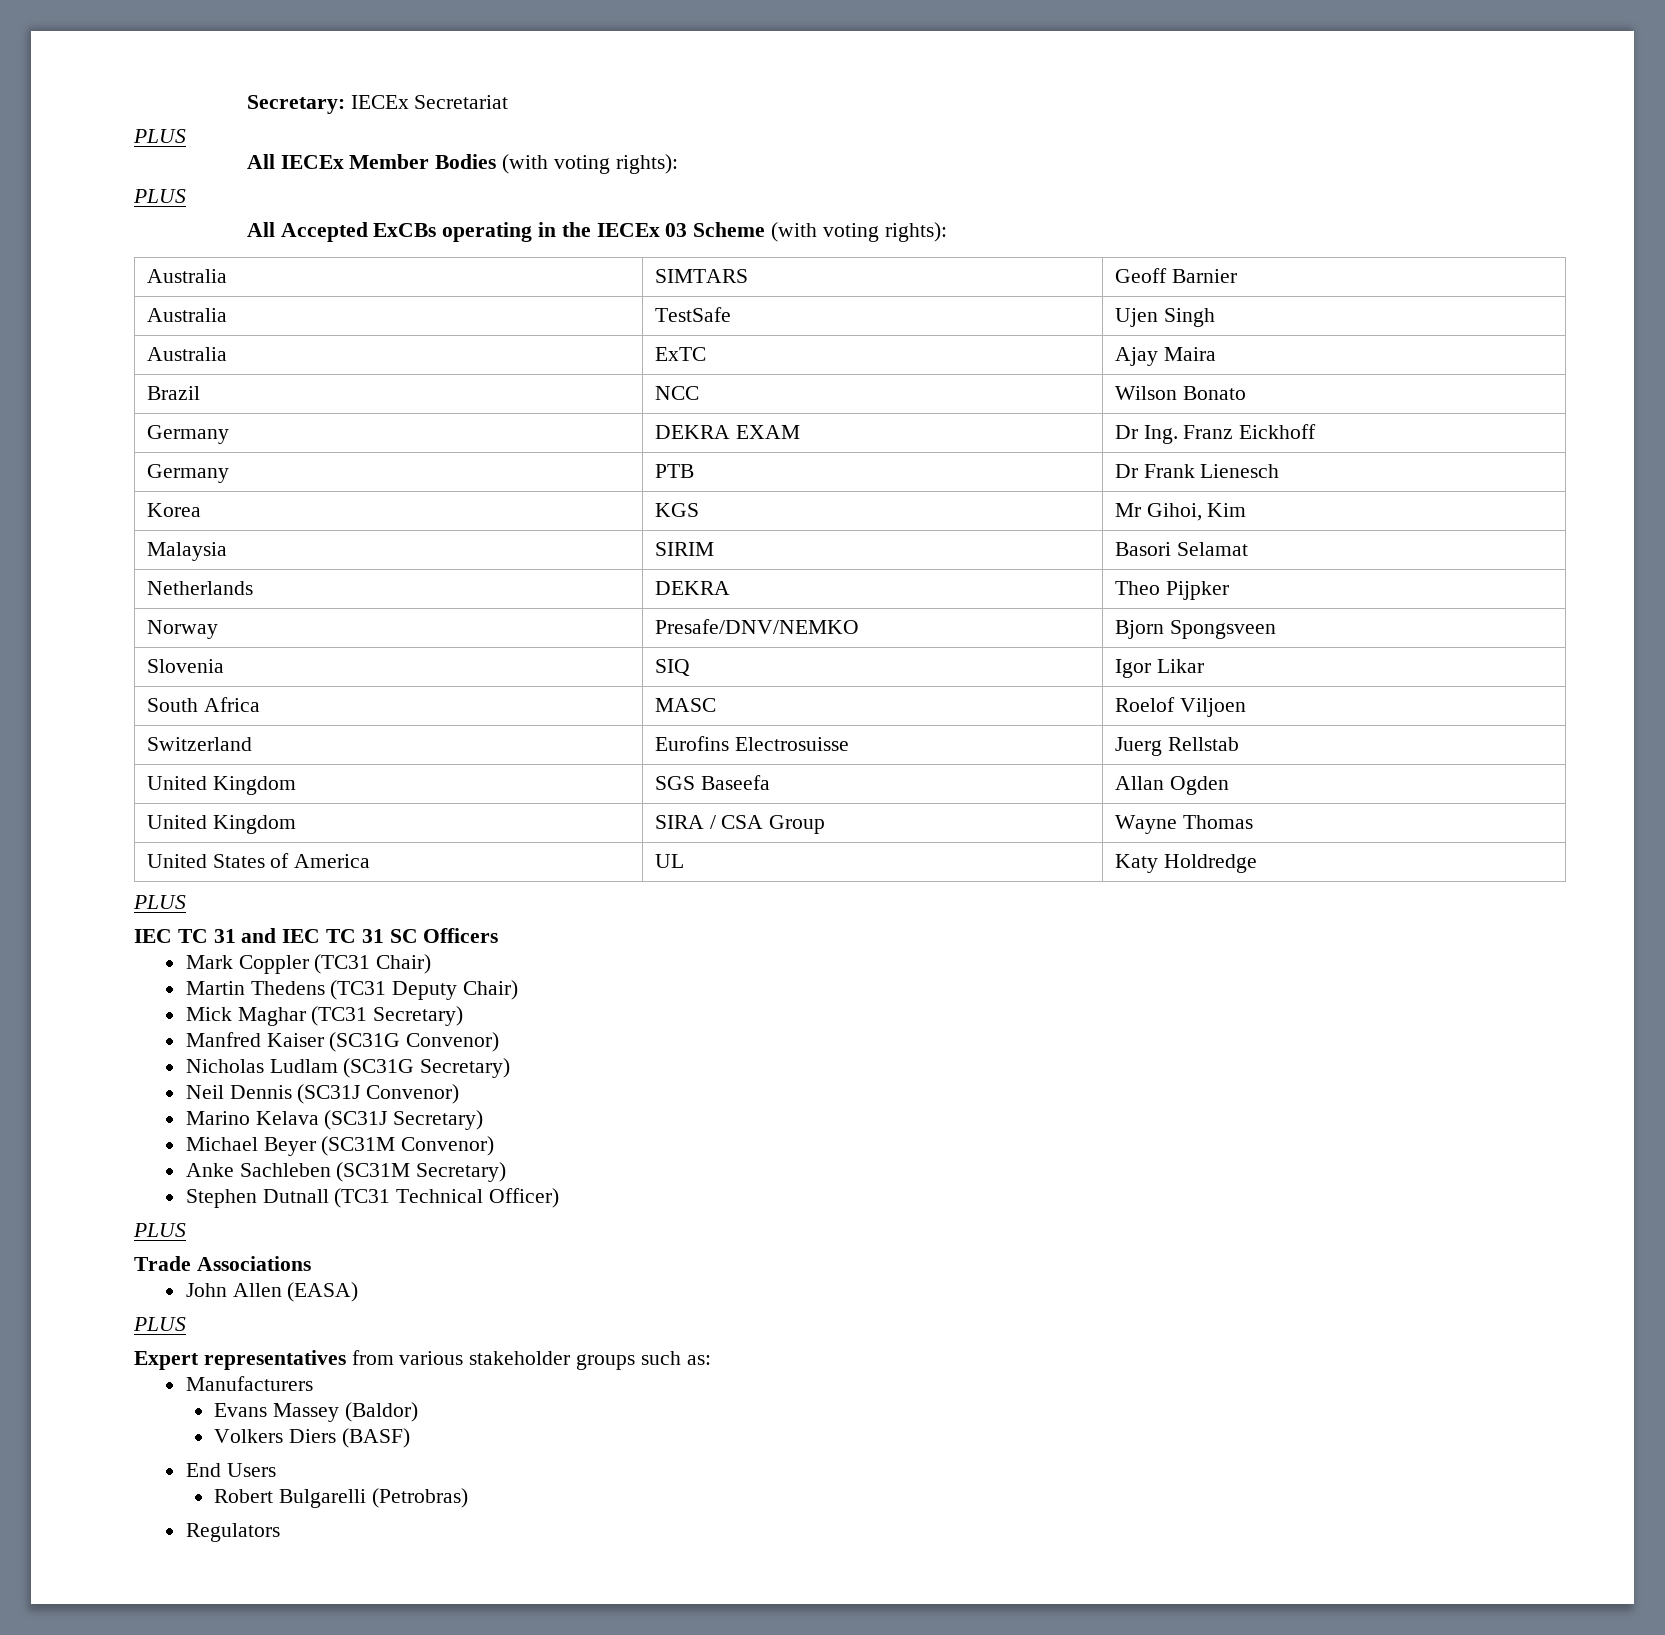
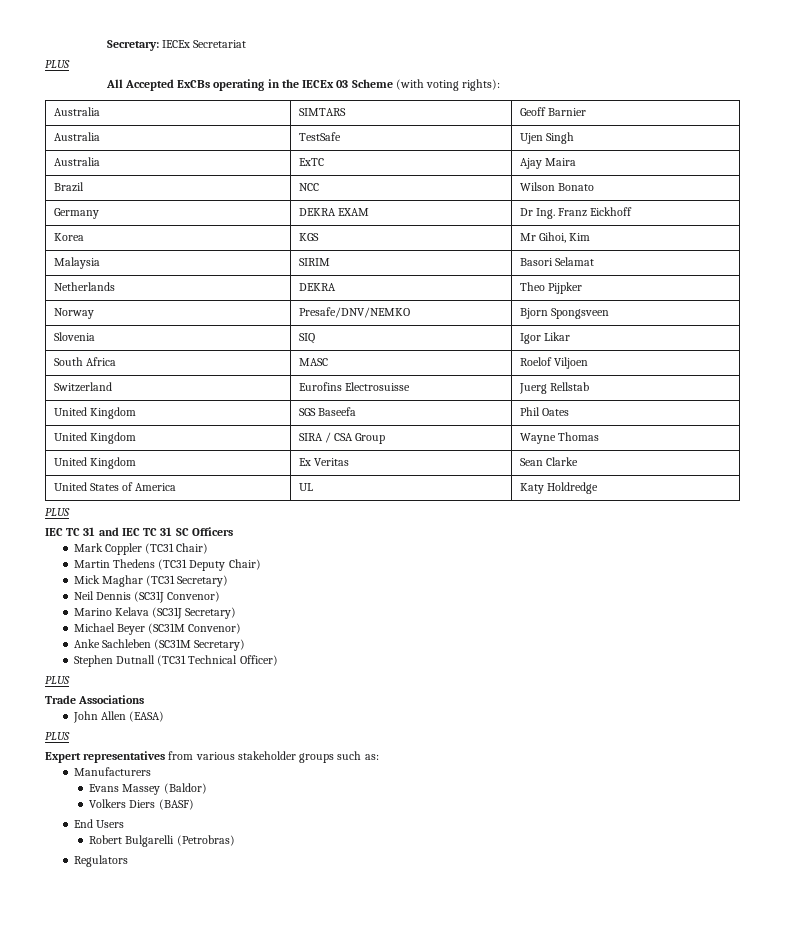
[246,154,678,174] [133,189,186,203] // All IECEx Member Bodies (with voting rights): // PLUS -> (70, 64) none
[146,464,229,483] [654,464,694,478] [1114,464,1280,478] // Germany | PTB | Dr Frank Lienesch -> (633, 211) none
[1114,776,1229,795] Allan Ogden -> [519,407,569,416] Phil Oates
(1253, 822) none -> [53,457,136,469] [298,458,349,466] [519,457,578,466] // United Kingdom | Ex Veritas | Sean Clarke
[185,1032,500,1052] [185,1058,511,1078] // Manfred Kaiser (SC31G Convenor) // Nicholas Ludlam (SC31G Secretary) -> (229, 581) none

